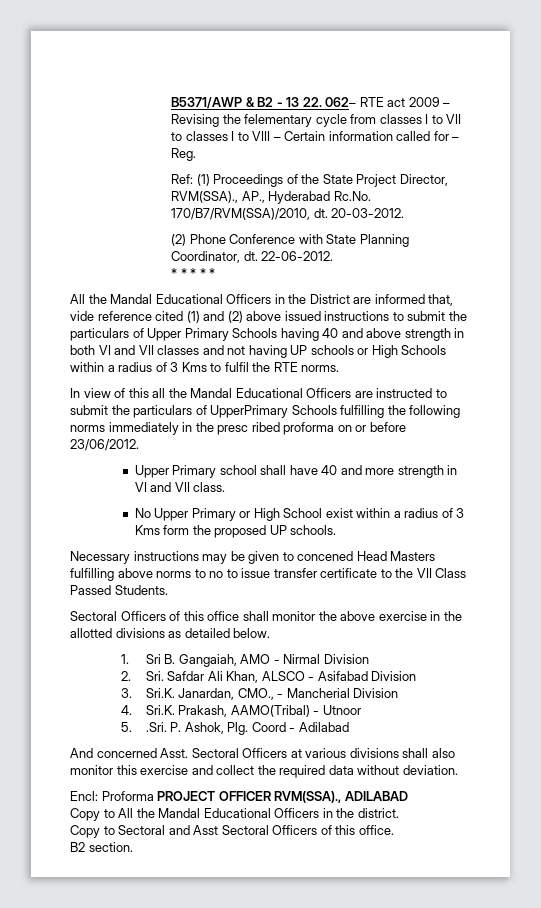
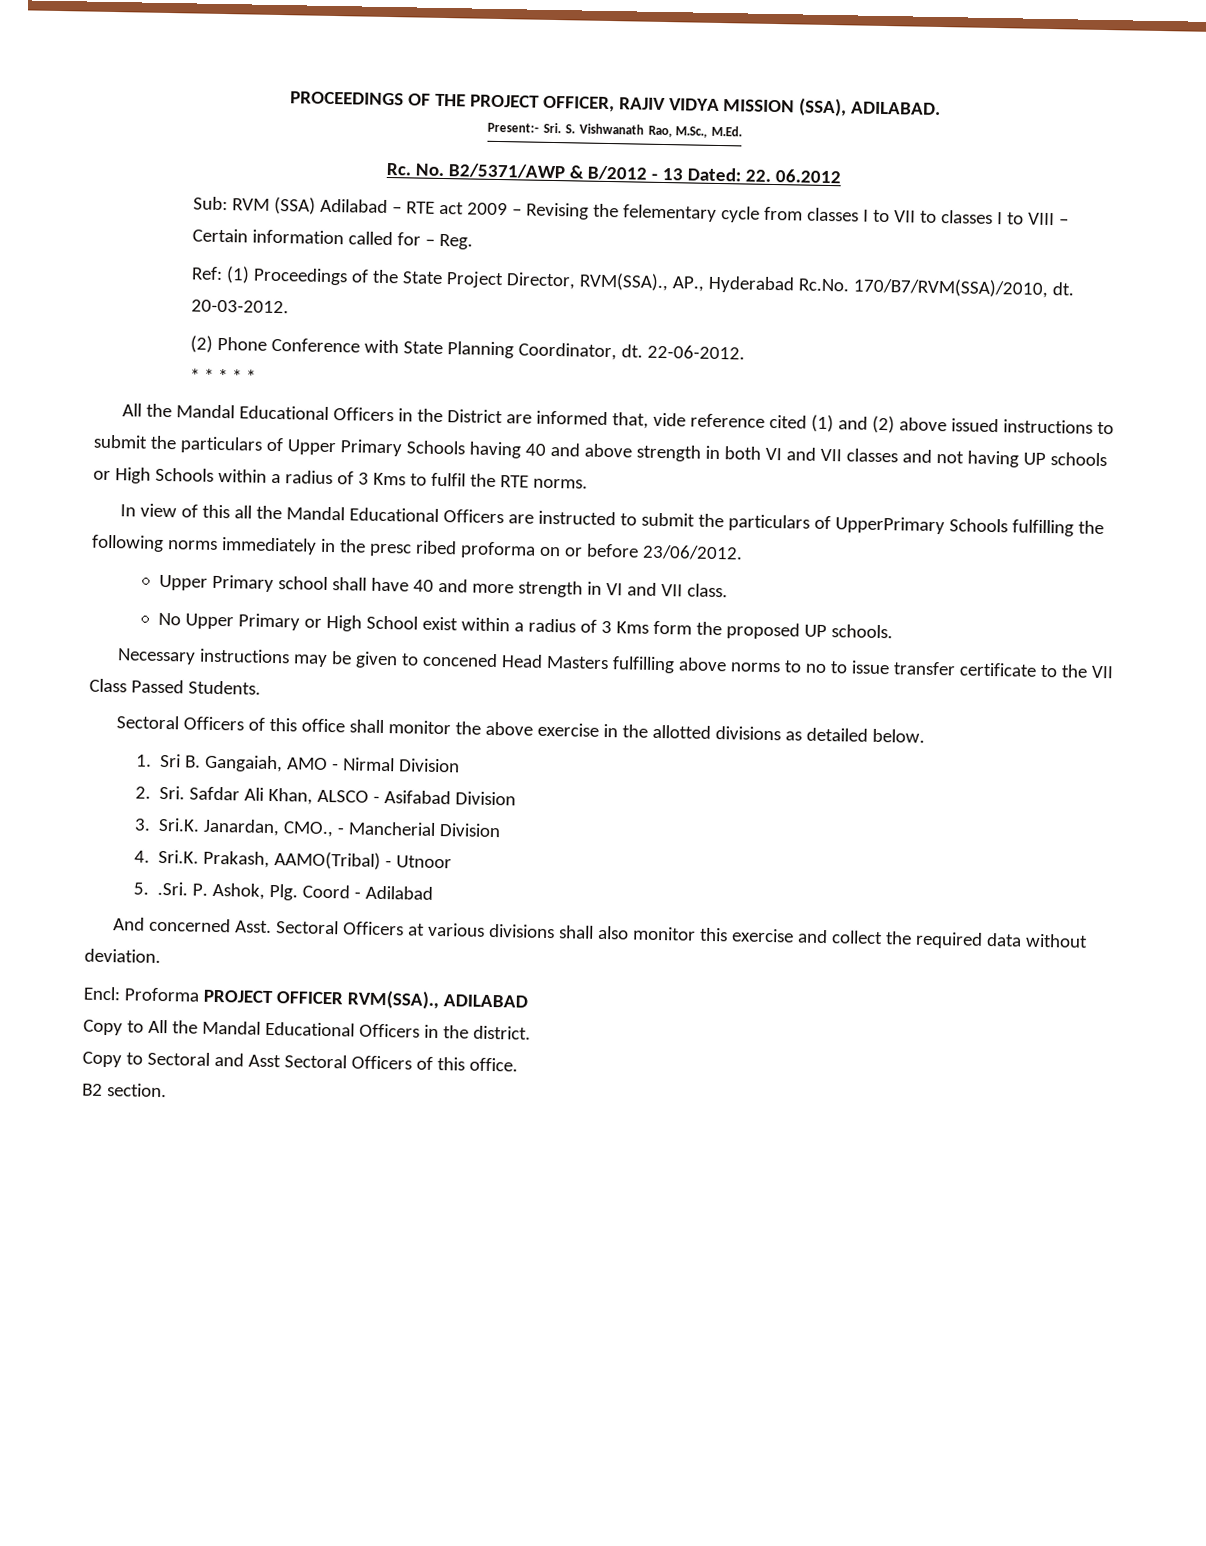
[171,97,357,109] B5371/AWP & B2 - 13 22. 062– -> [289,91,942,117] [486,122,743,138] [386,162,841,184] [193,196,403,215] PROCEEDINGS OF THE PROJECT OFFICER, RAJIV VIDYA MISSION (SSA), ADILABAD. // Present:- Sri. S. Vishwanath Rao, M.Sc., M.Ed. // Rc. No. B2/5371/AWP & B/2012 - 13 Dated: 22. 06.2012 // Sub: RVM (SSA) Adilabad –

